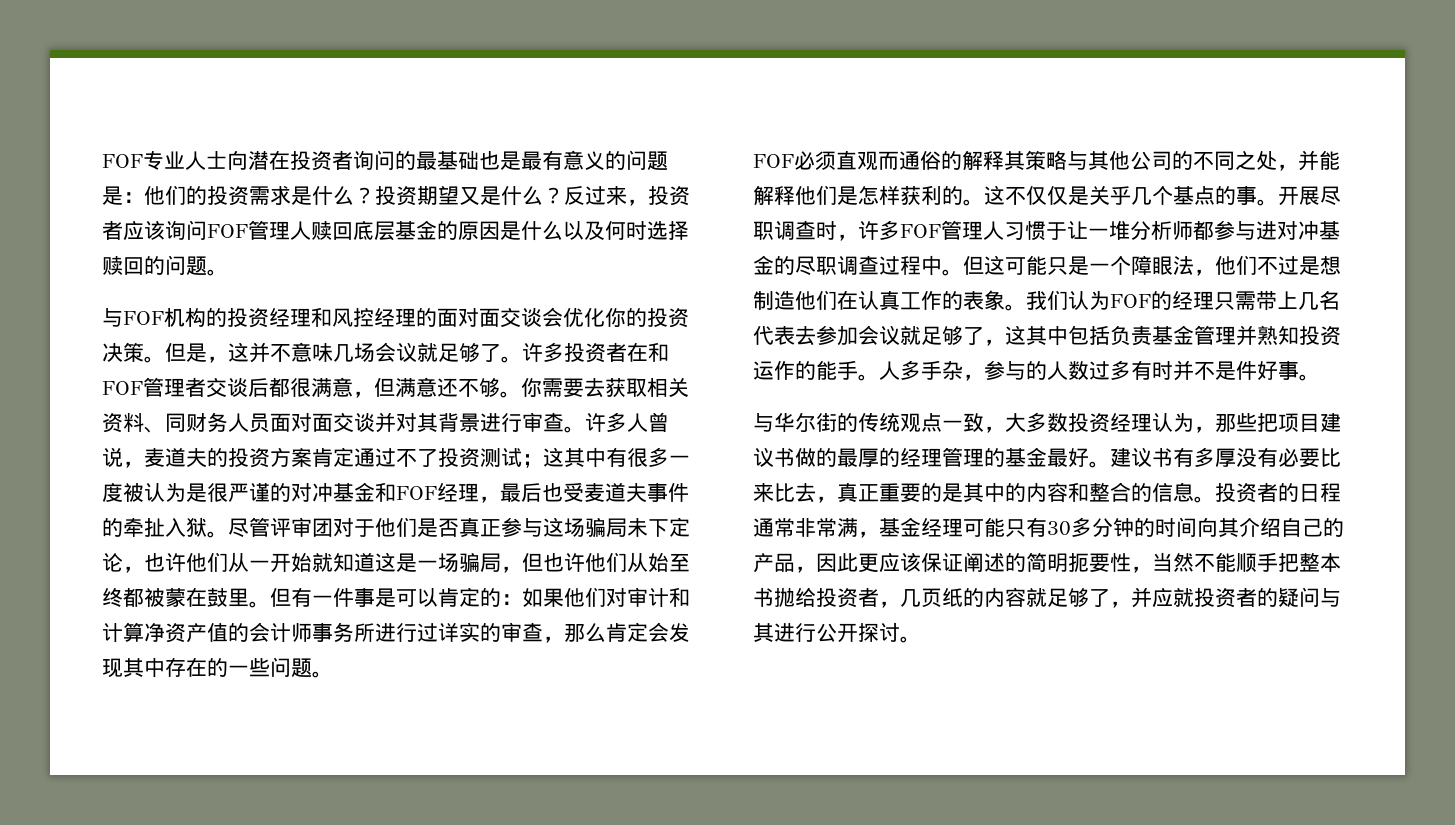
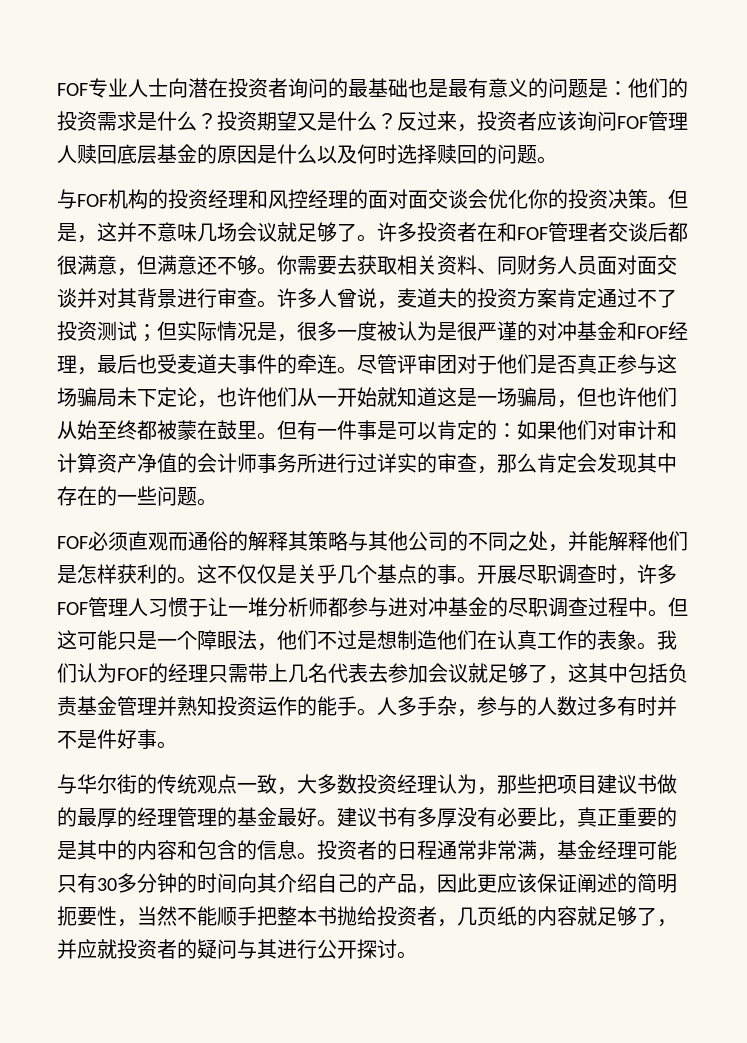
[543,447,627,468] 这其中有 -> [157,321,297,342] 但实际情况是，
[144,517,207,537] 扯入狱 -> [317,354,337,374] 连
[144,622,207,643] 净资产 -> [97,453,157,473] 资产净
[753,483,816,503] 来比去 -> (557, 816) none
[1089,482,1131,502] 整合 -> [197,840,237,860] 包含

